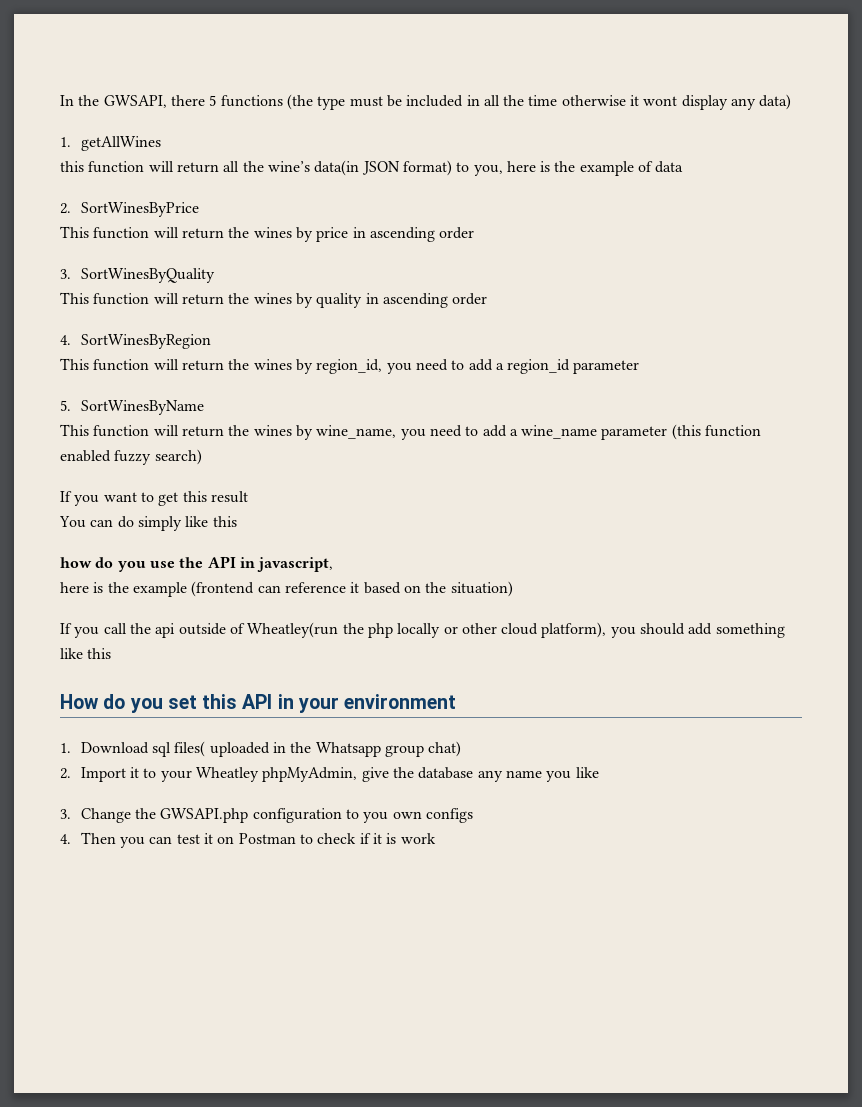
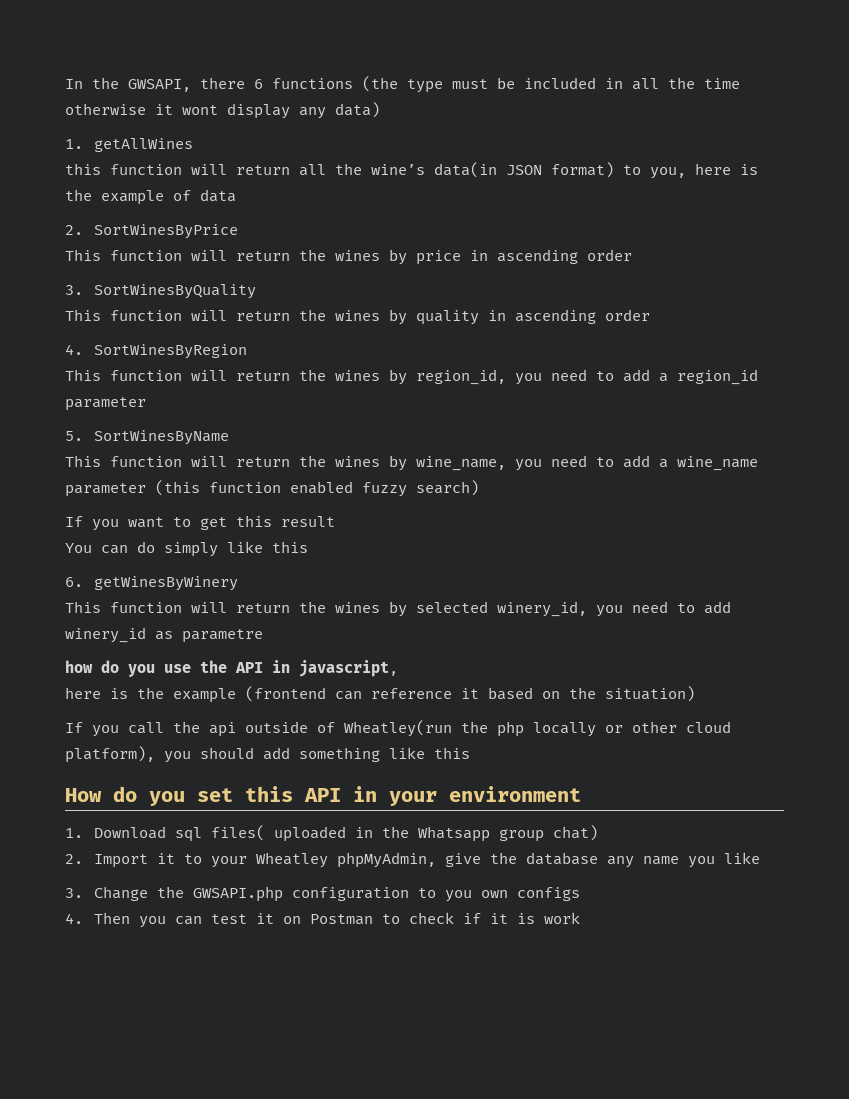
[209,95,217,106] 5 -> [254,79,263,89] 6
(237, 521) none -> [65,576,238,591] [65,601,731,617] [65,627,263,643] // 6. getWinesByWinery // This function will return the wines by selected winery_id, you need to add winery_id as parametre

